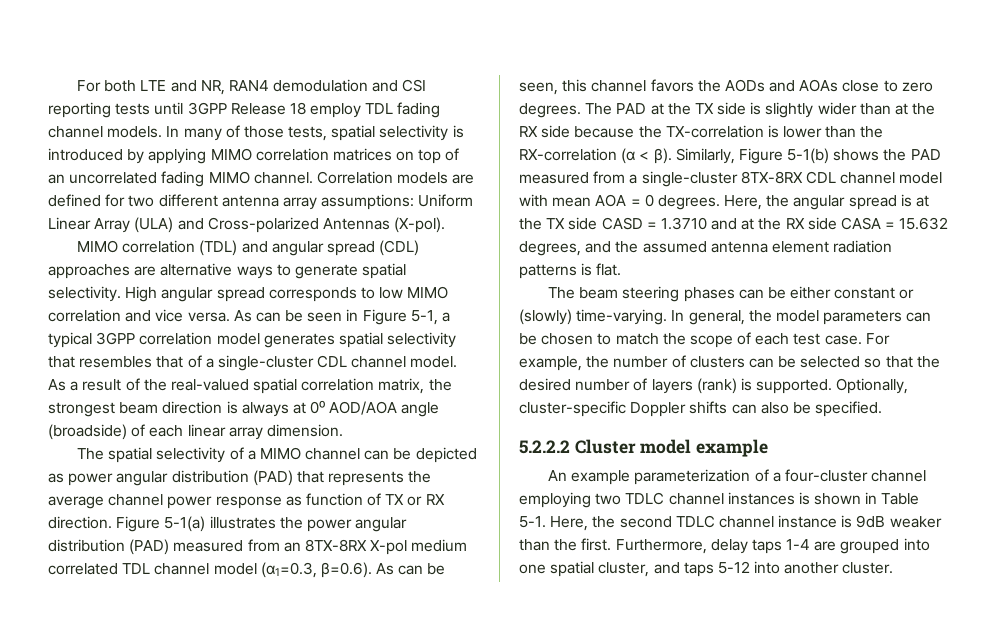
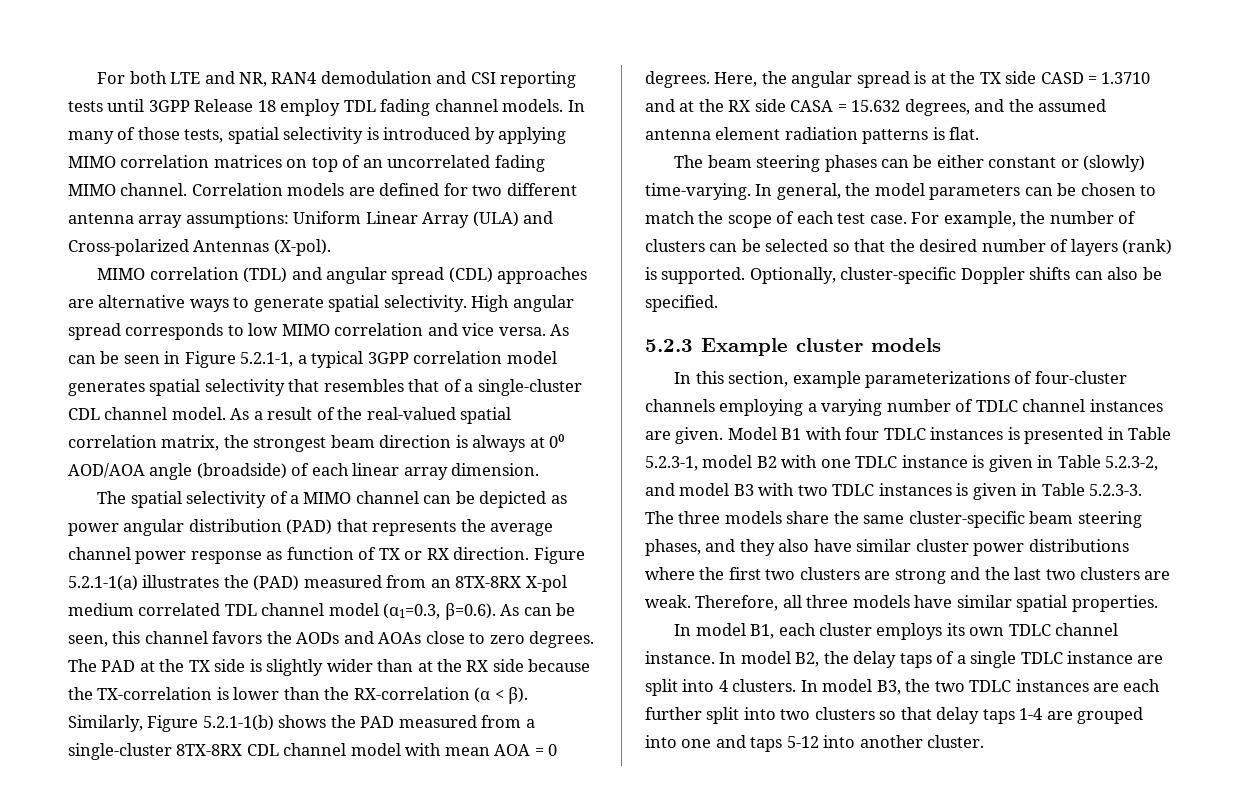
[410,310,438,325] 5-1, -> [240,352,294,367] 5.2.1-1,
[164,516,206,532] 5-1(a) -> [68,575,138,591] 5.2.1-1(a)
[306,517,408,532] [48,539,125,552] power angular distribution -> (249, 581) none
[787,148,830,164] 5-1(b) -> [202,715,274,731] 5.2.1-1(b)
[519,439,769,457] [547,469,927,485] [519,492,920,508] [519,515,942,531] [519,538,707,554] 5.2.2.2 Cluster model example // An example parameterization of a four-cluster channel employing two TDLC channel instances is shown in Table 5-1. Here, the second TDLC channel instance is 9dB weaker than the first. Furthermore, -> [645,338,941,356] [674,371,1127,388] [645,399,1163,416] [645,427,1172,444] [645,455,1159,472] [645,483,1143,500] [645,511,1142,528] [645,539,1129,556] [645,567,1171,584] [645,595,1158,612] [674,623,1119,640] [645,651,1164,668] [645,679,1161,696] [645,707,932,724] 5.2.3 Example cluster models // In this section, example parameterizations of four-cluster channels employing a varying number of TDLC channel instances are given. Model B1 with four TDLC instances is presented in Table 5.2.3-1, model B2 with one TDLC instance is given in Table 5.2.3-2, and model B3 with two TDLC instances is given in Table 5.2.3-3. The three models share the same cluster-specific beam steering phases, and they also have similar cluster power distributions where the first two clusters are strong and the last two clusters are weak. Therefore, all three models have similar spatial properties. // In model B1, each cluster employs its own TDLC channel instance. In model B2, the delay taps of a single TDLC instance are split into 4 clusters. In model B3, the two TDLC instances are each further split into two clusters so that
[550,561,650,577] spatial cluster, -> (712, 743) none

